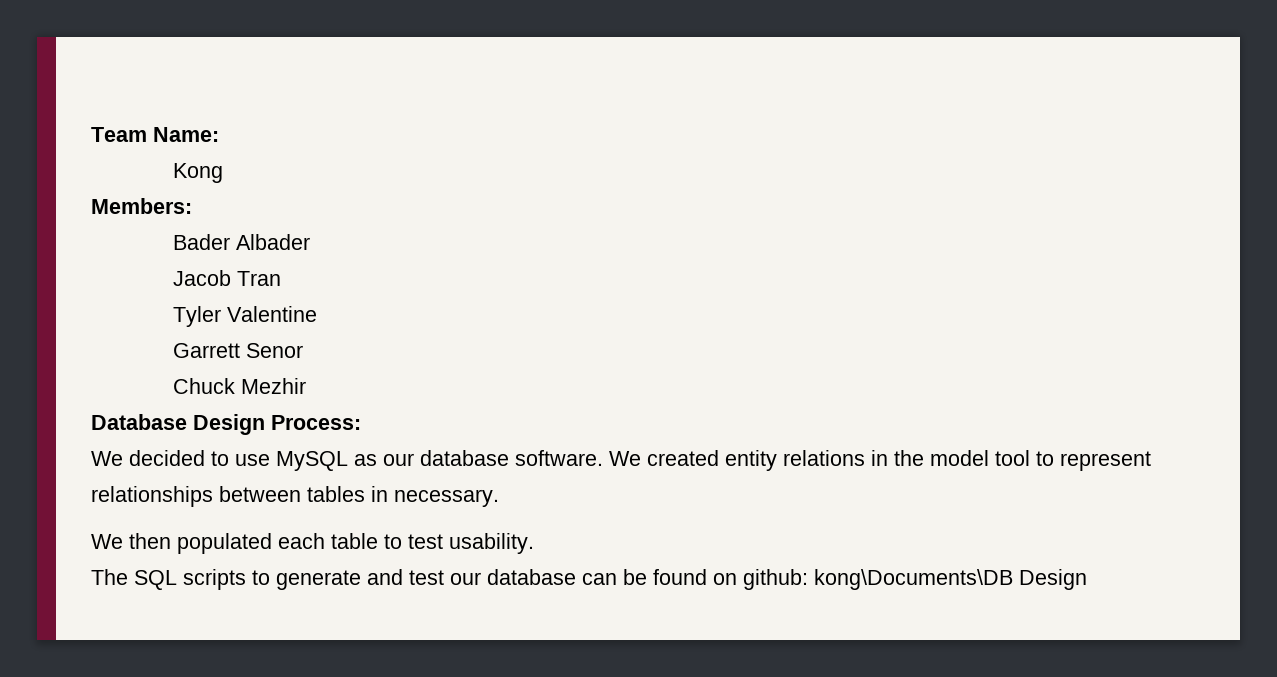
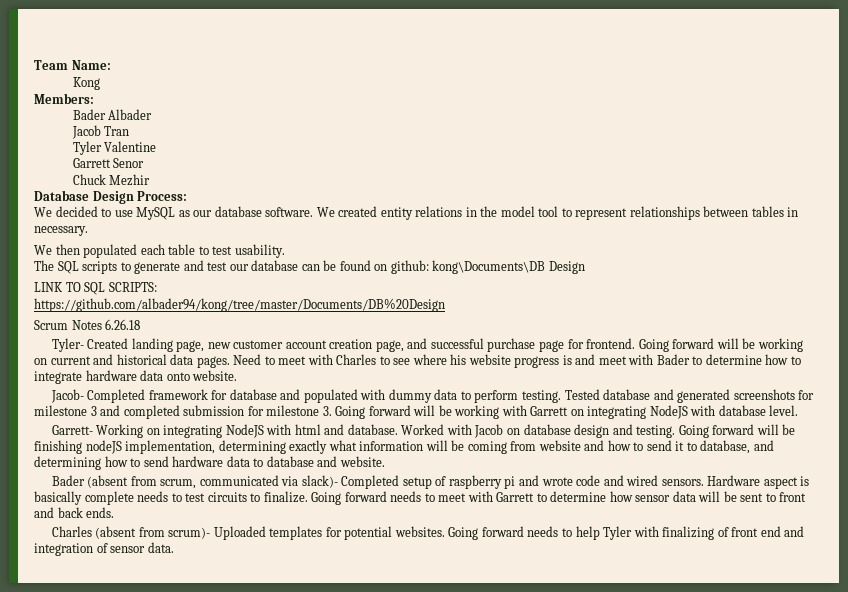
(1087, 579) none -> [34,282,157,295] [34,298,445,312] [34,319,141,330] [51,338,803,352] [34,354,801,368] [34,370,238,384] [50,389,815,403] [34,405,799,419] [51,424,796,438] [34,440,774,454] [34,456,385,470] [51,475,810,489] [34,491,807,505] [34,507,115,518] [51,526,805,540] [34,542,174,556] // LINK TO SQL SCRIPTS: // https://github.com/albader94/kong/tree/master/Documents/DB%20Design // Scrum Notes 6.26.18 // Tyler- Created landing page, new customer account creation page, and successful purchase page for frontend. Going forward will be working on current and historical data pages. Need to meet with Charles to see where his website progress is and meet with Bader to determine how to integrate hardware data onto website. // Jacob- Completed framework for database and populated with dummy data to perform testing. Tested database and generated screenshots for milestone 3 and completed submission for milestone 3. Going forward will be working with Garrett on integrating NodeJS with database level. // Garrett- Working on integrating NodeJS with html and database. Worked with Jacob on database design and testing. Going forward will be finishing nodeJS implementation, determining exactly what information will be coming from website and how to send it to database, and determining how to send hardware data to database and website. // Bader (absent from scrum, communicated via slack)- Completed setup of raspberry pi and wrote code and wired sensors. Hardware aspect is basically complete needs to test circuits to finalize. Going forward needs to meet with Garrett to determine how sensor data will be sent to front and back ends. // Charles (absent from scrum)- Uploaded templates for potential websites. Going forward needs to help Tyler with finalizing of front end and integration of sensor data.

